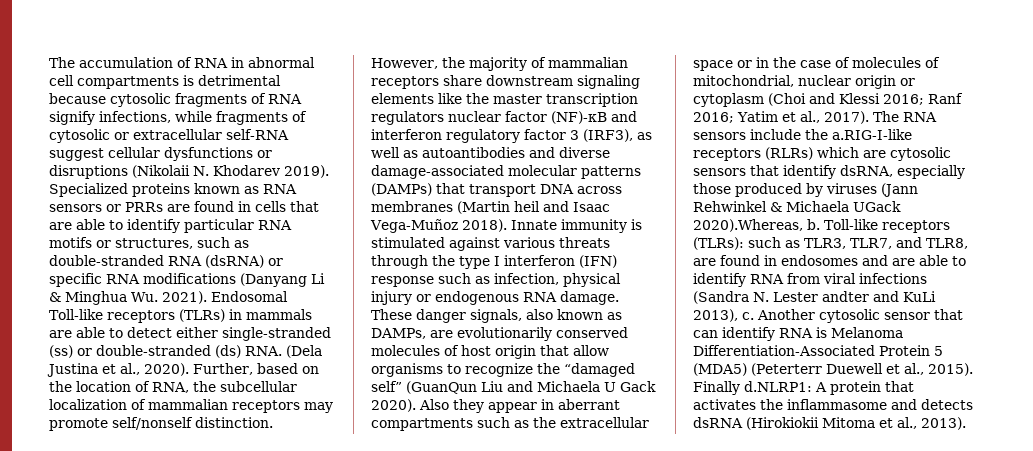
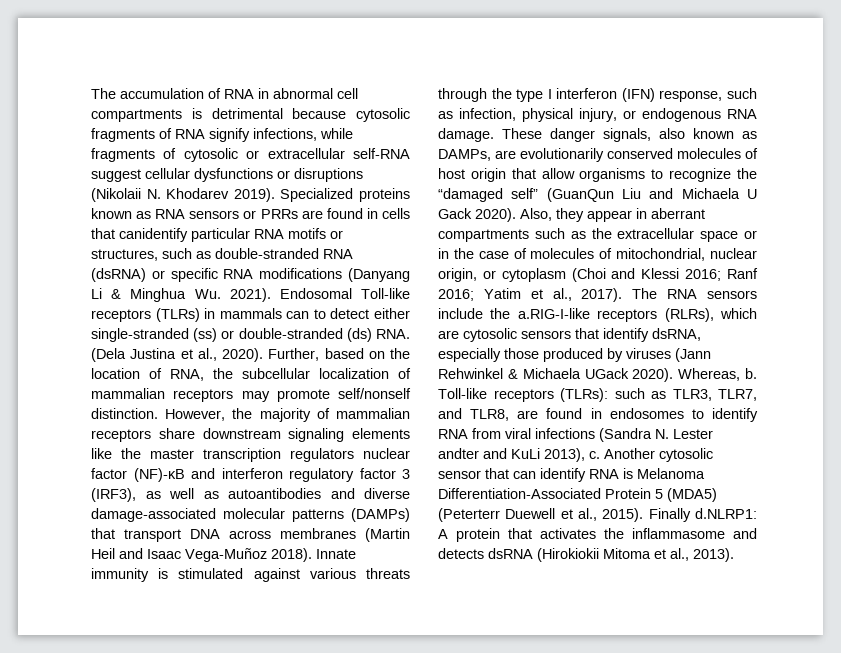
[49,219,180,233] are able to identify -> [119,228,188,242] canidentify
[49,327,105,338] are able -> [286,311,310,319] can
[514,201,540,212] heil -> [91,548,115,559] Heil
[371,276,434,287] response -> [659,90,723,102] response,
[371,291,412,305] injury -> [579,108,617,122] injury,
[419,399,449,410] Also -> [520,208,552,221] Also,
[855,75,896,89] origin -> [438,268,477,282] origin,
[765,147,813,160] (RLRs) -> [664,308,714,322] (RLRs),
[693,219,803,232] 2020).Whereas, -> [632,368,741,382] 2020). Whereas,
[862,255,948,266] and are able -> (684, 413) none

